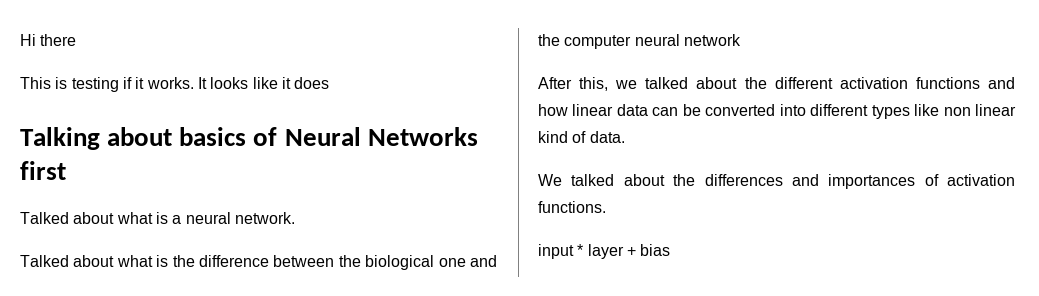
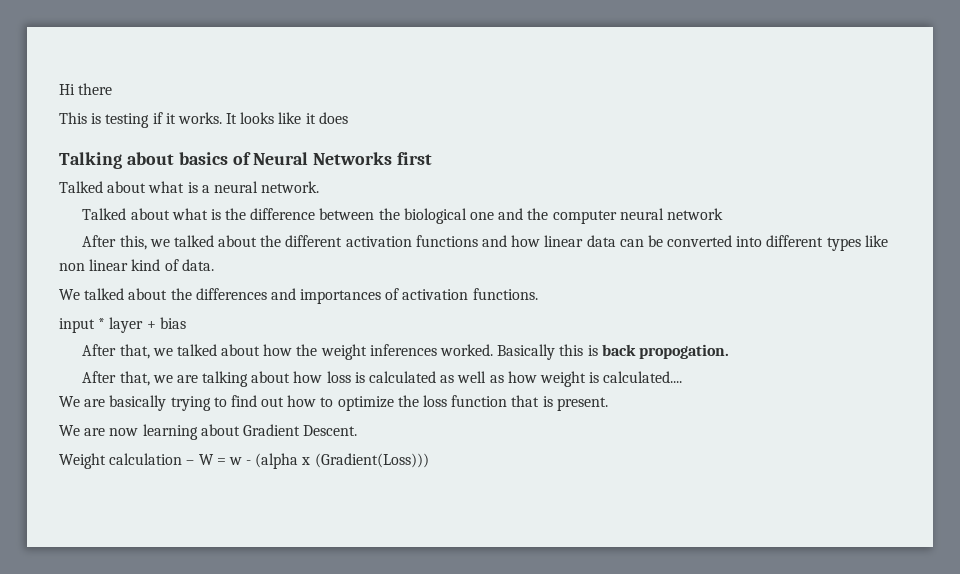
(671, 250) none -> [82,344,729,360] [82,371,683,387] [59,395,608,411] [59,424,358,440] [59,453,429,469] // After that, we talked about how the weight inferences worked. Basically this is back propogation. // After that, we are talking about how loss is calculated as well as how weight is calculated.... // We are basically trying to find out how to optimize the loss function that is present. // We are now learning about Gradient Descent. // Weight calculation – W = w - (alpha x (Gradient(Loss)))

